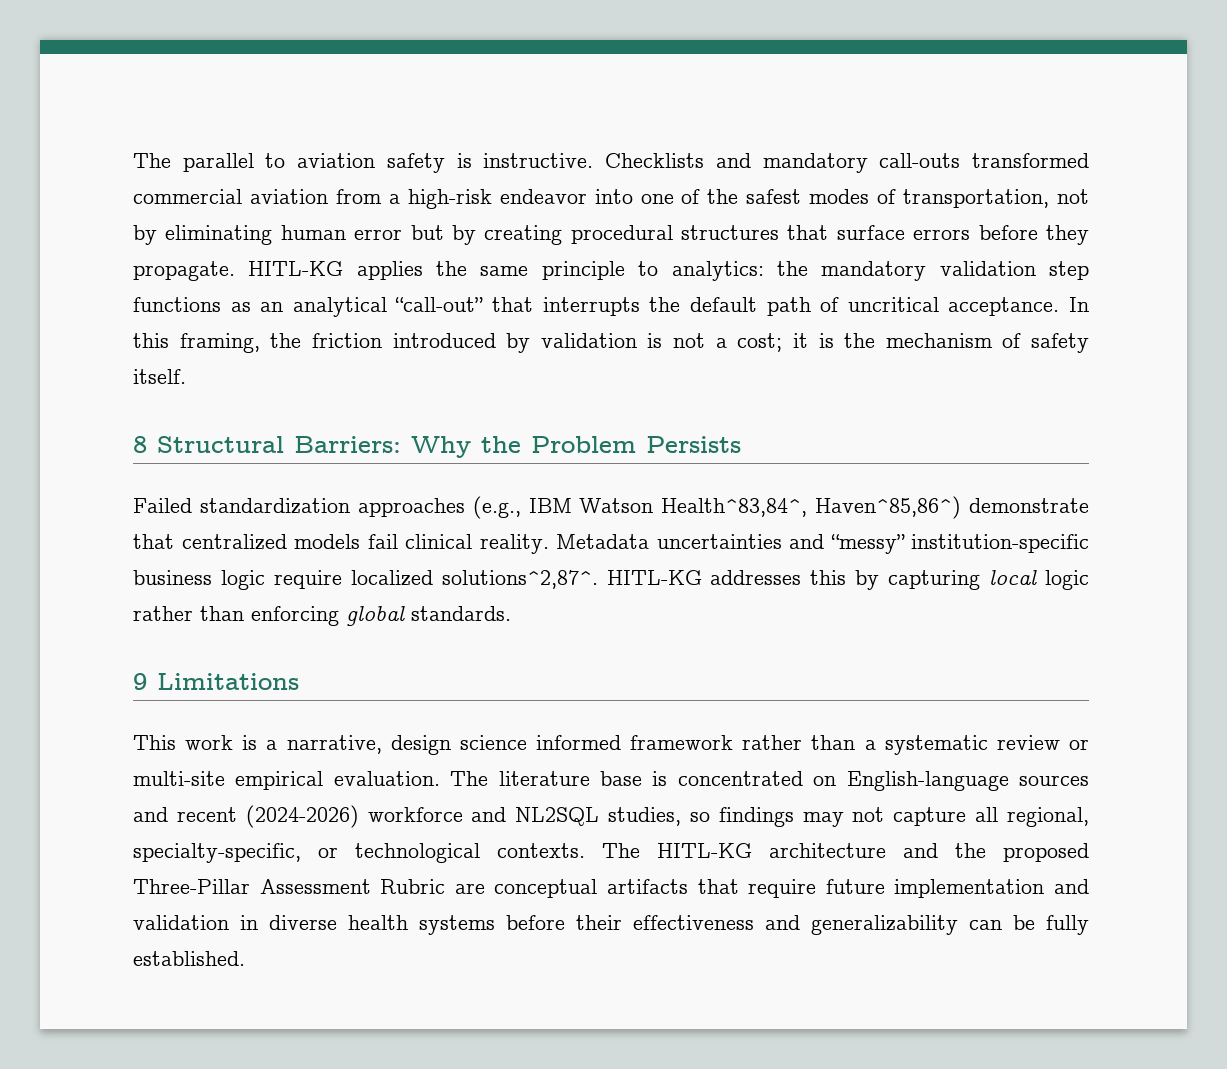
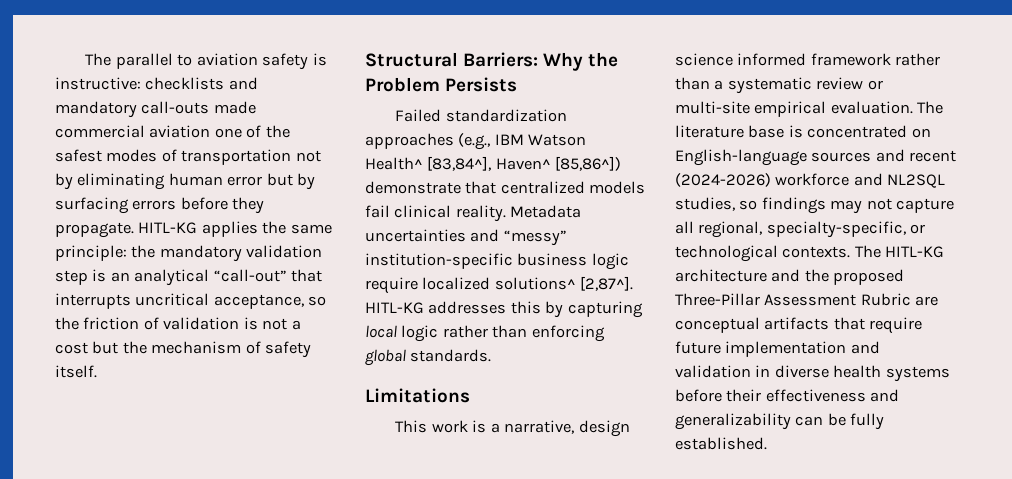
[483,153,705,168] instructive. Checklists -> [55,77,225,90] instructive: checklists
[972,153,1089,168] transformed -> [213,101,256,114] made
[335,189,633,209] from a high-risk endeavor into -> (211, 131) none
[903,189,1050,208] transportation, -> [181,149,292,165] transportation
[484,225,905,245] creating procedural structures that surface -> [55,197,129,214] surfacing
[541,261,764,281] principle to analytics: -> [55,245,127,261] principle:
[133,297,251,312] functions as -> [92,269,107,282] is
[649,297,1090,316] [133,333,531,353] the default path of uncritical acceptance. In this framing, the friction introduced by -> [135,293,327,309] [55,317,159,330] uncritical acceptance, so the friction of
[737,333,834,352] cost; it is -> [55,341,119,354] cost but
[133,436,147,453] 8 -> (97, 371) none
[661,496,962,519] Health^83,84^, Haven^85,86^) -> [365,156,622,171] Health^ [83,84^], Haven^ [85,86^])
[441,570,598,589] solutions^2,87^. -> [494,276,634,291] solutions^ [2,87^].
[133,673,147,690] 9 -> (492, 355) none

